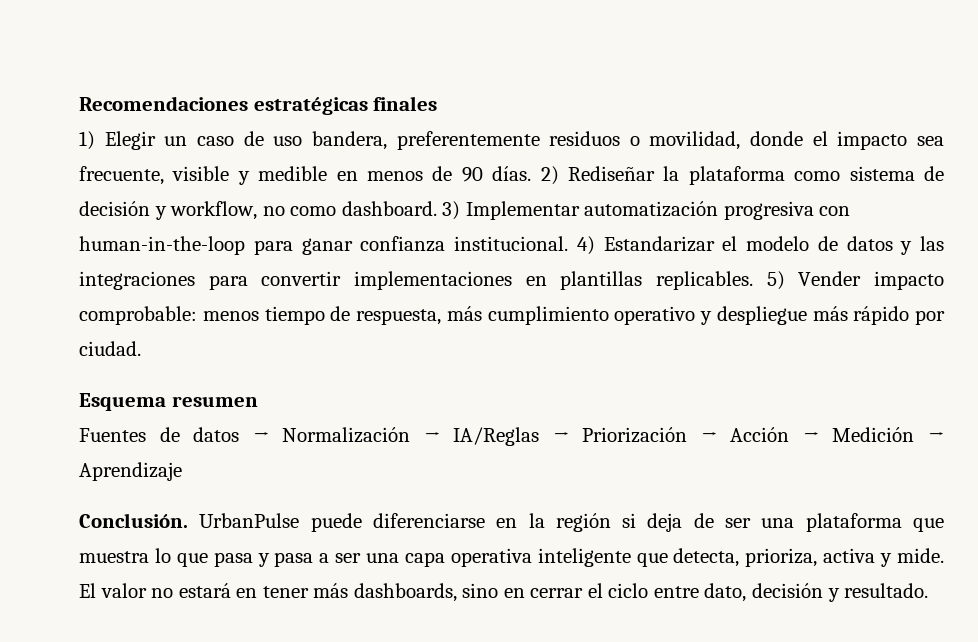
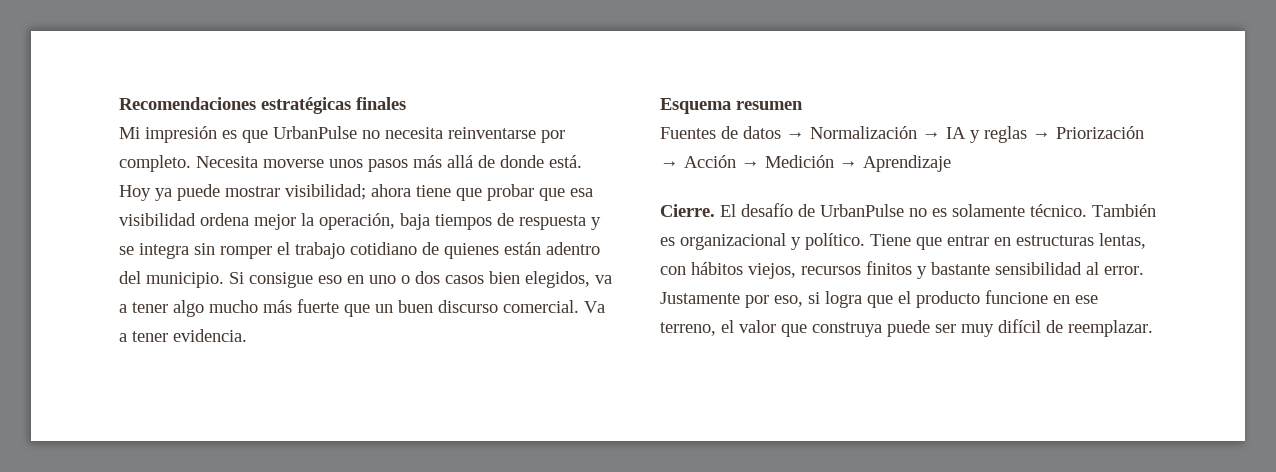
[79,131,944,150] [79,166,944,185] [79,201,851,220] [79,236,944,255] [79,271,944,290] [79,306,945,325] [79,341,141,356] 1) Elegir un caso de uso bandera, preferentemente residuos o movilidad, donde el impacto sea frecuente, visible y medible en menos de 90 días. 2) Rediseñar la plataforma como sistema de decisión y workflow, no como dashboard. 3) Implementar automatización progresiva con human-in-the-loop para ganar confianza institucional. 4) Estandarizar el modelo de datos y las integraciones para convertir implementaciones en plantillas replicables. 5) Vender impacto comprobable: menos tiempo de respuesta, más cumplimiento operativo y despliegue más rápido por ciudad. -> [119,126,565,143] [119,155,582,172] [119,184,593,201] [119,213,601,230] [119,242,600,259] [119,271,612,288] [119,299,605,317] [119,329,247,342] Mi impresión es que UrbanPulse no necesita reinventarse por completo. Necesita moverse unos pasos más allá de donde está. Hoy ya puede mostrar visibilidad; ahora tiene que probar que esa visibilidad ordena mejor la operación, baja tiempos de respuesta y se integra sin romper el trabajo cotidiano de quienes están adentro del municipio. Si consigue eso en uno o dos casos bien elegidos, va a tener algo mucho más fuerte que un buen discurso comercial. Va a tener evidencia.
[453,427,540,446] IA/Reglas -> [946,126,1027,143] IA y reglas
[79,513,944,532] [79,548,944,567] [79,583,929,602] Conclusión. UrbanPulse puede diferenciarse en la región si deja de ser una plataforma que muestra lo que pasa y pasa a ser una capa operativa inteligente que detecta, prioriza, activa y mide. El valor no estará en tener más dashboards, sino en cerrar el ciclo entre dato, decisión y resultado. -> [660,203,1156,217] [660,233,1146,250] [660,261,1144,279] [660,290,1098,308] [660,319,1153,337] Cierre. El desafío de UrbanPulse no es solamente técnico. También es organizacional y político. Tiene que entrar en estructuras lentas, con hábitos viejos, recursos finitos y bastante sensibilidad al error. Justamente por eso, si logra que el producto funcione en ese terreno, el valor que construya puede ser muy difícil de reemplazar.

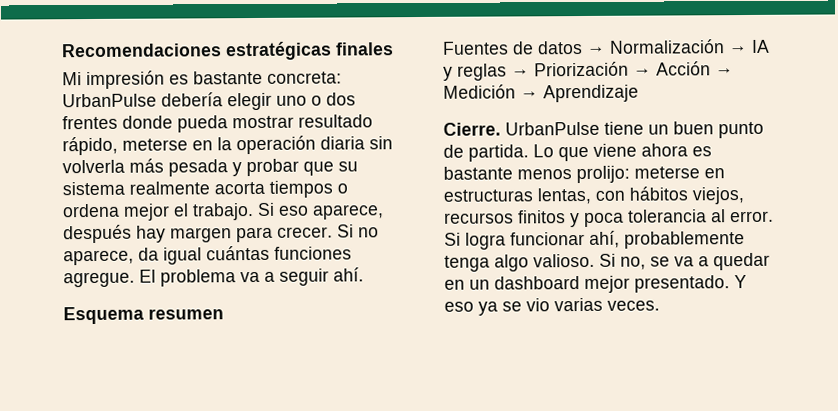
[242,126,565,143] [119,155,582,172] [119,184,593,201] [119,213,601,230] [119,242,600,259] [119,271,612,288] [119,299,605,317] [119,329,247,342] que UrbanPulse no necesita reinventarse por completo. Necesita moverse unos pasos más allá de donde está. Hoy ya puede mostrar visibilidad; ahora tiene que probar que esa visibilidad ordena mejor la operación, baja tiempos de respuesta y se integra sin romper el trabajo cotidiano de quienes están adentro del municipio. Si consigue eso en uno o dos casos bien elegidos, va a tener algo mucho más fuerte que un buen discurso comercial. Va a tener evidencia. -> [193,70,342,85] [62,92,356,111] [62,114,373,133] [62,135,393,156] [62,158,358,177] [62,180,348,198] [62,202,384,221] [63,224,379,244] [63,245,352,266] [63,267,364,288] bastante concreta: UrbanPulse debería elegir uno o dos frentes donde pueda mostrar resultado rápido, meterse en la operación diaria sin volverla más pesada y probar que su sistema realmente acorta tiempos o ordena mejor el trabajo. Si eso aparece, después hay margen para crecer. Si no aparece, da igual cuántas funciones agregue. El problema va a seguir ahí.
[720,203,1156,217] [660,233,989,250] El desafío de UrbanPulse no es solamente técnico. También es organizacional y político. Tiene que entrar -> [505,121,764,139] [443,143,712,162] [443,165,700,184] UrbanPulse tiene un buen punto de partida. Lo que viene ahora es bastante menos prolijo: meterse
[931,262,1144,275] [660,290,1098,308] [660,319,1153,337] bastante sensibilidad al error. Justamente por eso, si logra que el producto funcione en ese terreno, el valor que construya puede ser muy difícil de reemplazar. -> [584,209,774,227] [444,230,745,250] [444,252,770,272] [444,275,747,293] [444,297,660,316] poca tolerancia al error. Si logra funcionar ahí, probablemente tenga algo valioso. Si no, se va a quedar en un dashboard mejor presentado. Y eso ya se vio varias veces.

